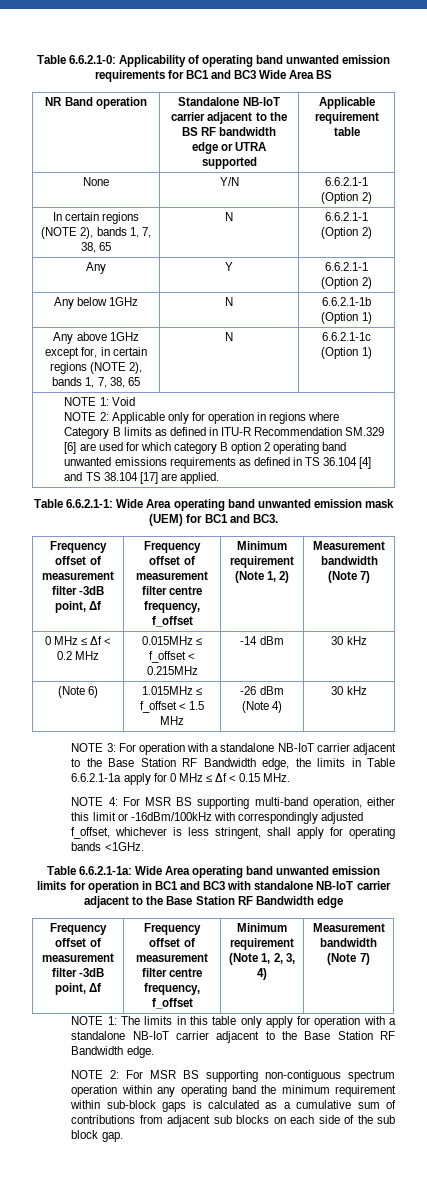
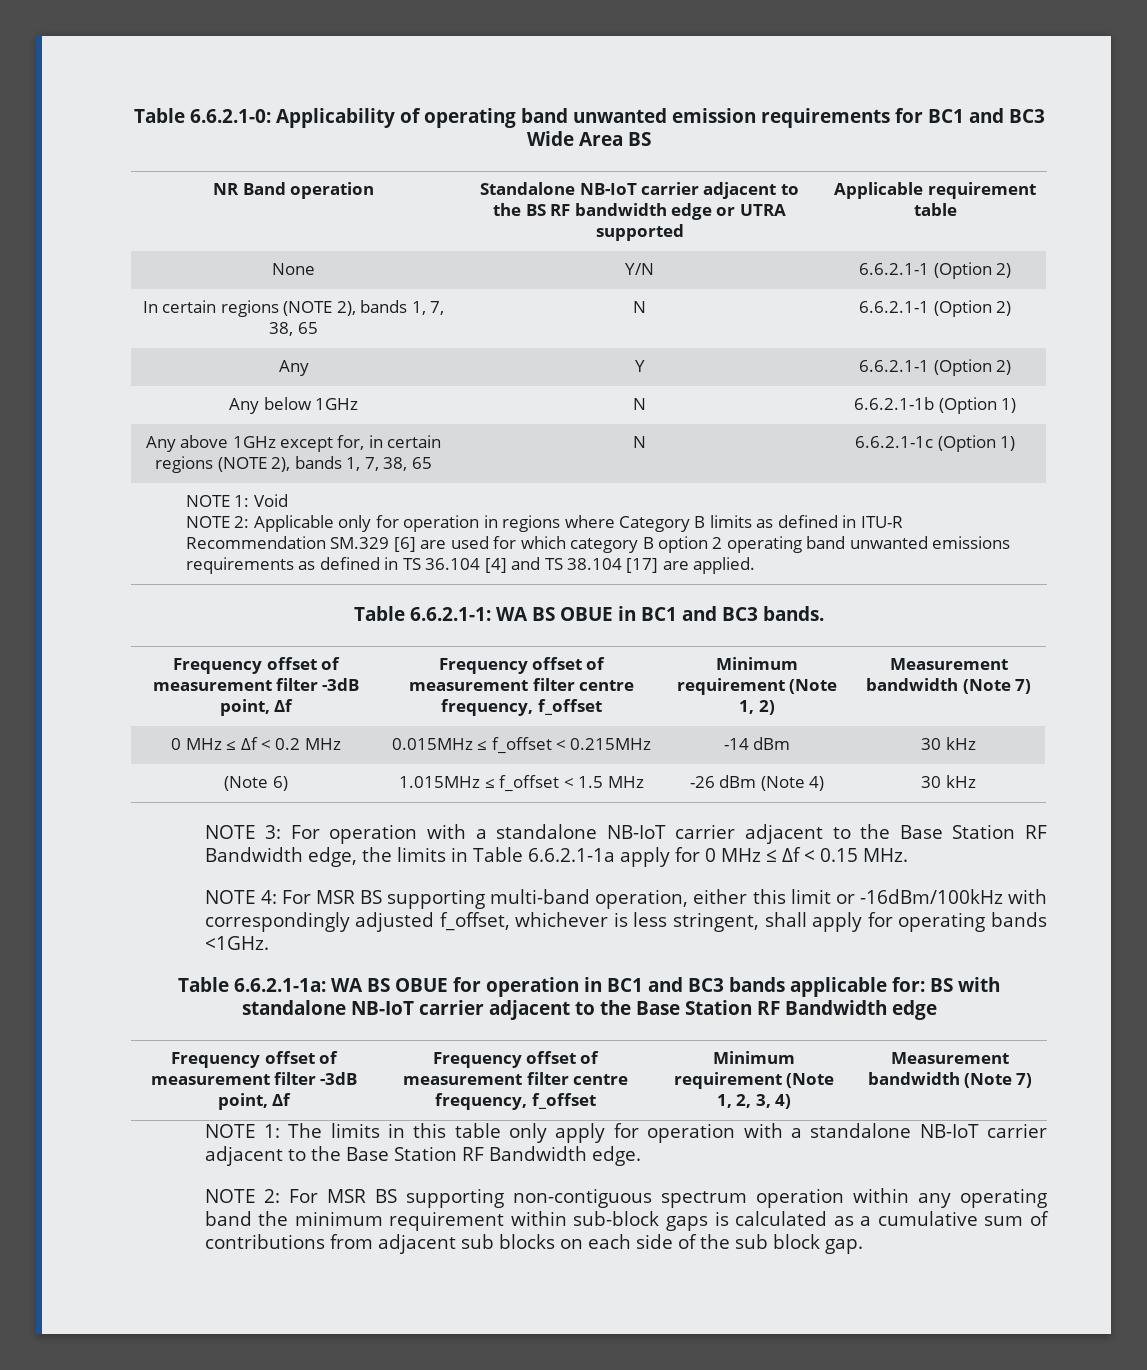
[116,499,394,511] [149,514,278,526] Wide Area operating band unwanted emission mask (UEM) for BC1 and BC3. -> [496,606,824,621] WA BS OBUE in BC1 and BC3 bands.
[134,866,381,878] [37,881,67,890] Wide Area operating band unwanted emission limits -> [331,978,448,992] WA BS OBUE
(226, 885) none -> [728,977,953,997] bands applicable for: BS

